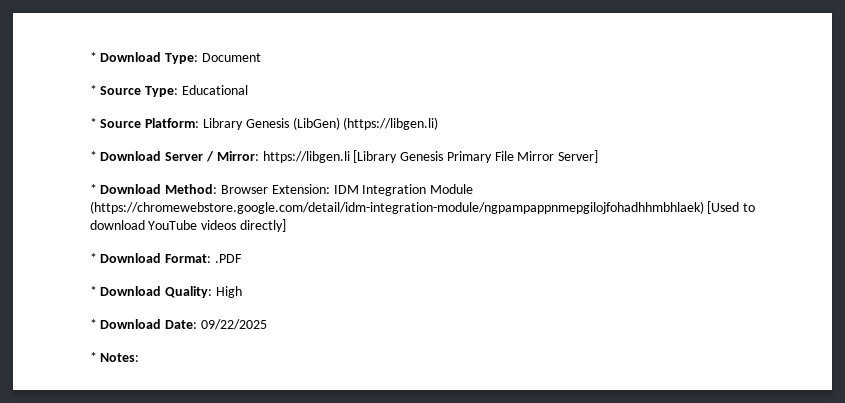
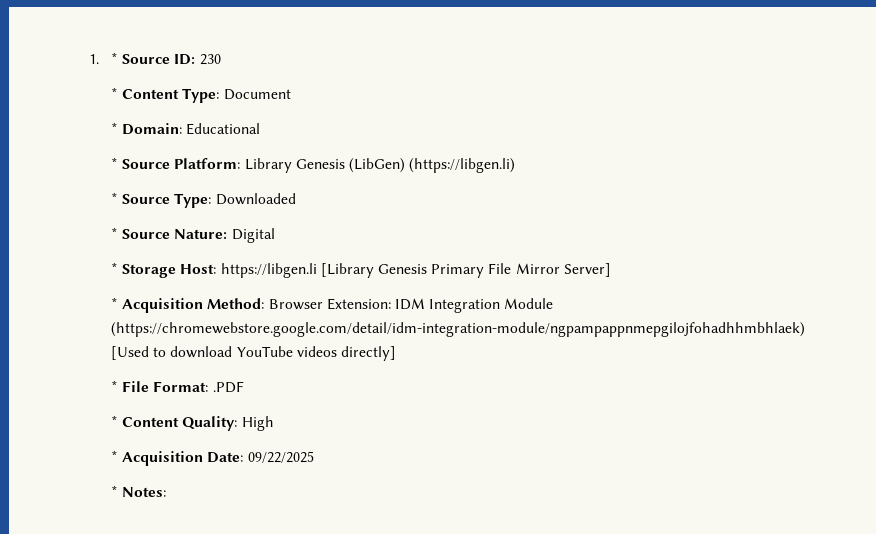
[89,52,162,62] * Download -> [89,52,221,65] [111,87,180,99] 1. * Source ID: 230 // * Content
[100,86,179,97] Source Type: -> [122,123,183,135] Domain:
[100,151,259,162] Download Server / Mirror: -> [122,193,296,208] [111,227,275,243] [111,262,217,278] Source Type: Downloaded // * Source Nature: Digital // * Storage Host:
[100,184,162,194] Download -> [122,298,204,313] Acquisition
[100,253,162,263] Download -> [122,381,150,392] File
[100,286,162,296] Download -> [122,417,180,427] Content
[100,319,162,329] Download -> [122,451,204,466] Acquisition

